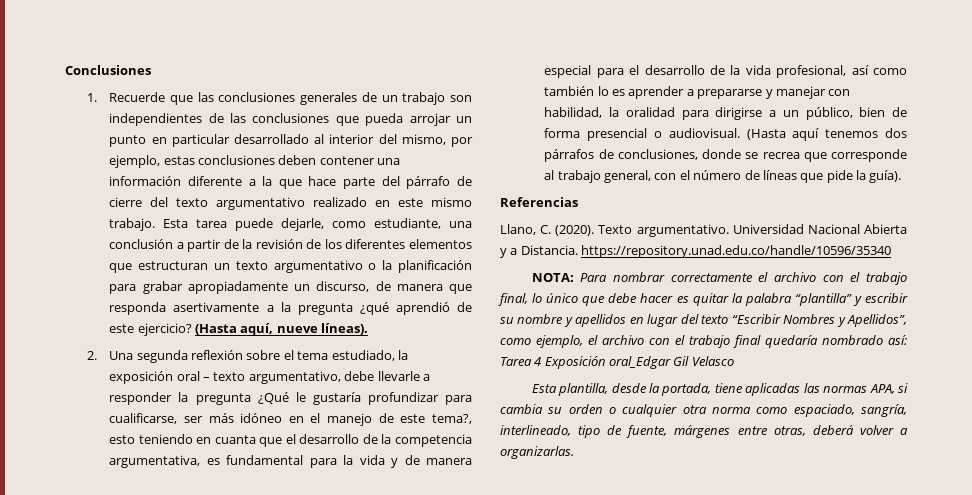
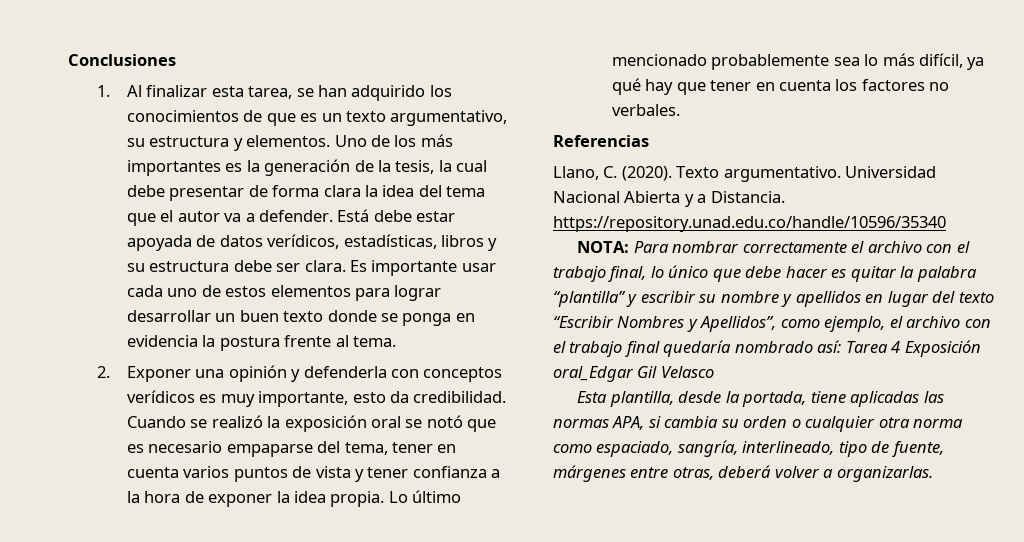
[109,92,472,105] [109,113,473,126] [109,134,473,147] [109,155,401,168] [109,176,473,189] [109,197,472,210] [109,218,472,231] [109,239,472,252] [109,260,472,273] [109,281,472,294] [109,302,473,315] [109,323,369,336] [87,350,408,363] [109,371,430,384] [109,392,473,405] [109,413,473,426] [109,434,472,447] [109,455,472,468] [544,65,908,78] [544,86,851,99] [544,107,907,120] [544,128,907,141] [544,149,907,162] [544,170,902,183] Recuerde que las conclusiones generales de un trabajo son independientes de las conclusiones que pueda arrojar un punto en particular desarrollado al interior del mismo, por ejemplo, estas conclusiones deben contener una información diferente a la que hace parte del párrafo de cierre del texto argumentativo realizado en este mismo trabajo. Esta tarea puede dejarle, como estudiante, una conclusión a partir de la revisión de los diferentes elementos que estructuran un texto argumentativo o la planificación para grabar apropiadamente un discurso, de manera que responda asertivamente a la pregunta ¿qué aprendió de este ejercicio? (Hasta aquí, nueve líneas). // 2. Una segunda reflexión sobre el tema estudiado, la exposición oral – texto argumentativo, debe llevarle a responder la pregunta ¿Qué le gustaría profundizar para cualificarse, ser más idóneo en el manejo de este tema?, esto teniendo en cuanta que el desarrollo de la competencia argumentativa, es fundamental para la vida y de manera especial para el desarrollo de la vida profesional, así como también lo es aprender a prepararse y manejar con habilidad, la oralidad para dirigirse a un público, bien de forma presencial o audiovisual. (Hasta aquí tenemos dos párrafos de conclusiones, donde se recrea que corresponde al trabajo general, con el número de líneas que pide la guía). -> [126,85,452,101] [126,110,508,126] [126,134,453,151] [126,159,488,176] [126,185,486,201] [126,209,456,226] [126,234,498,251] [126,260,496,276] [126,285,442,301] [126,310,475,326] [126,335,396,351] [97,365,503,382] [126,390,507,407] [126,415,497,432] [126,441,457,457] [126,466,501,482] [126,490,462,507] [611,53,985,70] [611,78,950,95] [611,104,680,116] Al finalizar esta tarea, se han adquirido los conocimientos de que es un texto argumentativo, su estructura y elementos. Uno de los más importantes es la generación de la tesis, la cual debe presentar de forma clara la idea del tema que el autor va a defender. Está debe estar apoyada de datos verídicos, estadísticas, libros y su estructura debe ser clara. Es importante usar cada uno de estos elementos para lograr desarrollar un buen texto donde se ponga en evidencia la postura frente al tema. // 2. Exponer una opinión y defenderla con conceptos verídicos es muy importante, esto da credibilidad. Cuando se realizó la exposición oral se notó que es necesario empaparse del tema, tener en cuenta varios puntos de vista y tener confianza a la hora de exponer la idea propia. Lo último mencionado probablemente sea lo más difícil, ya qué hay que tener en cuenta los factores no verbales.

